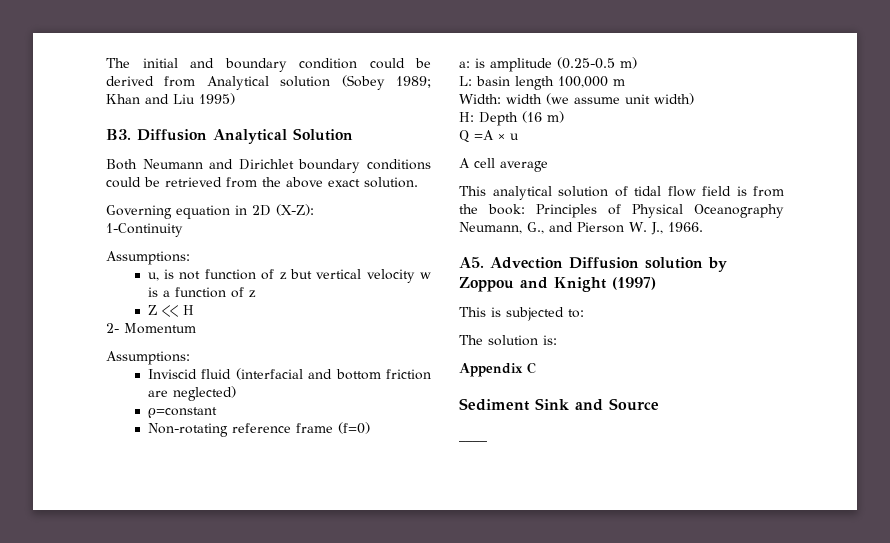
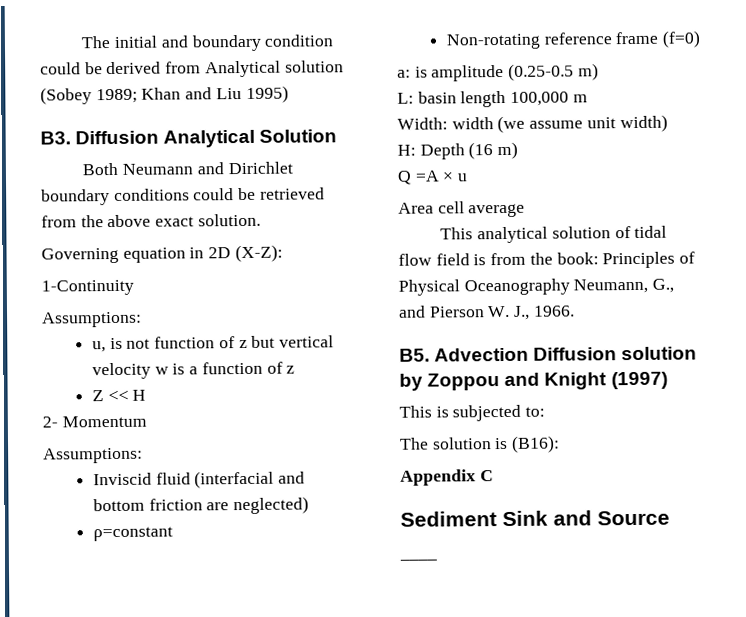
[459,158,470,168] A -> [398,202,434,214] Area
[459,257,484,268] A5. -> [399,348,430,362] B5.
[543,335,557,345] is: -> [494,435,561,453] is (B16):

